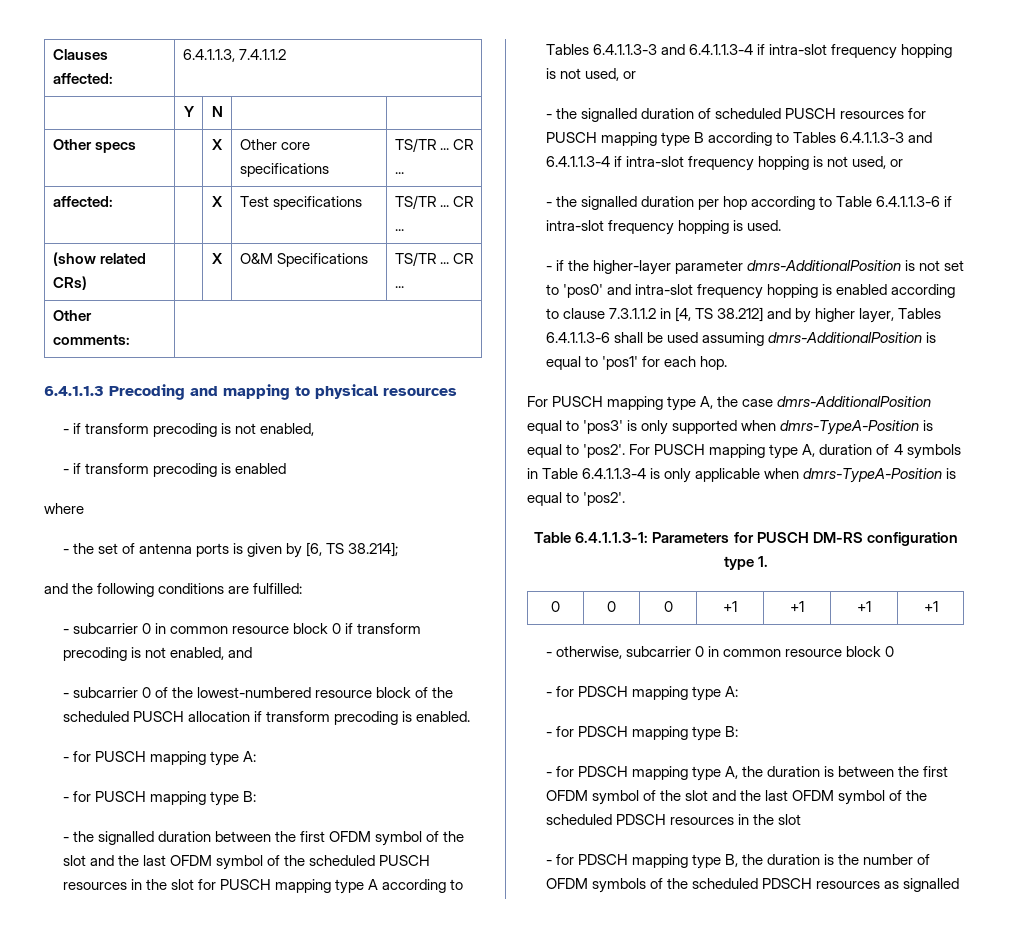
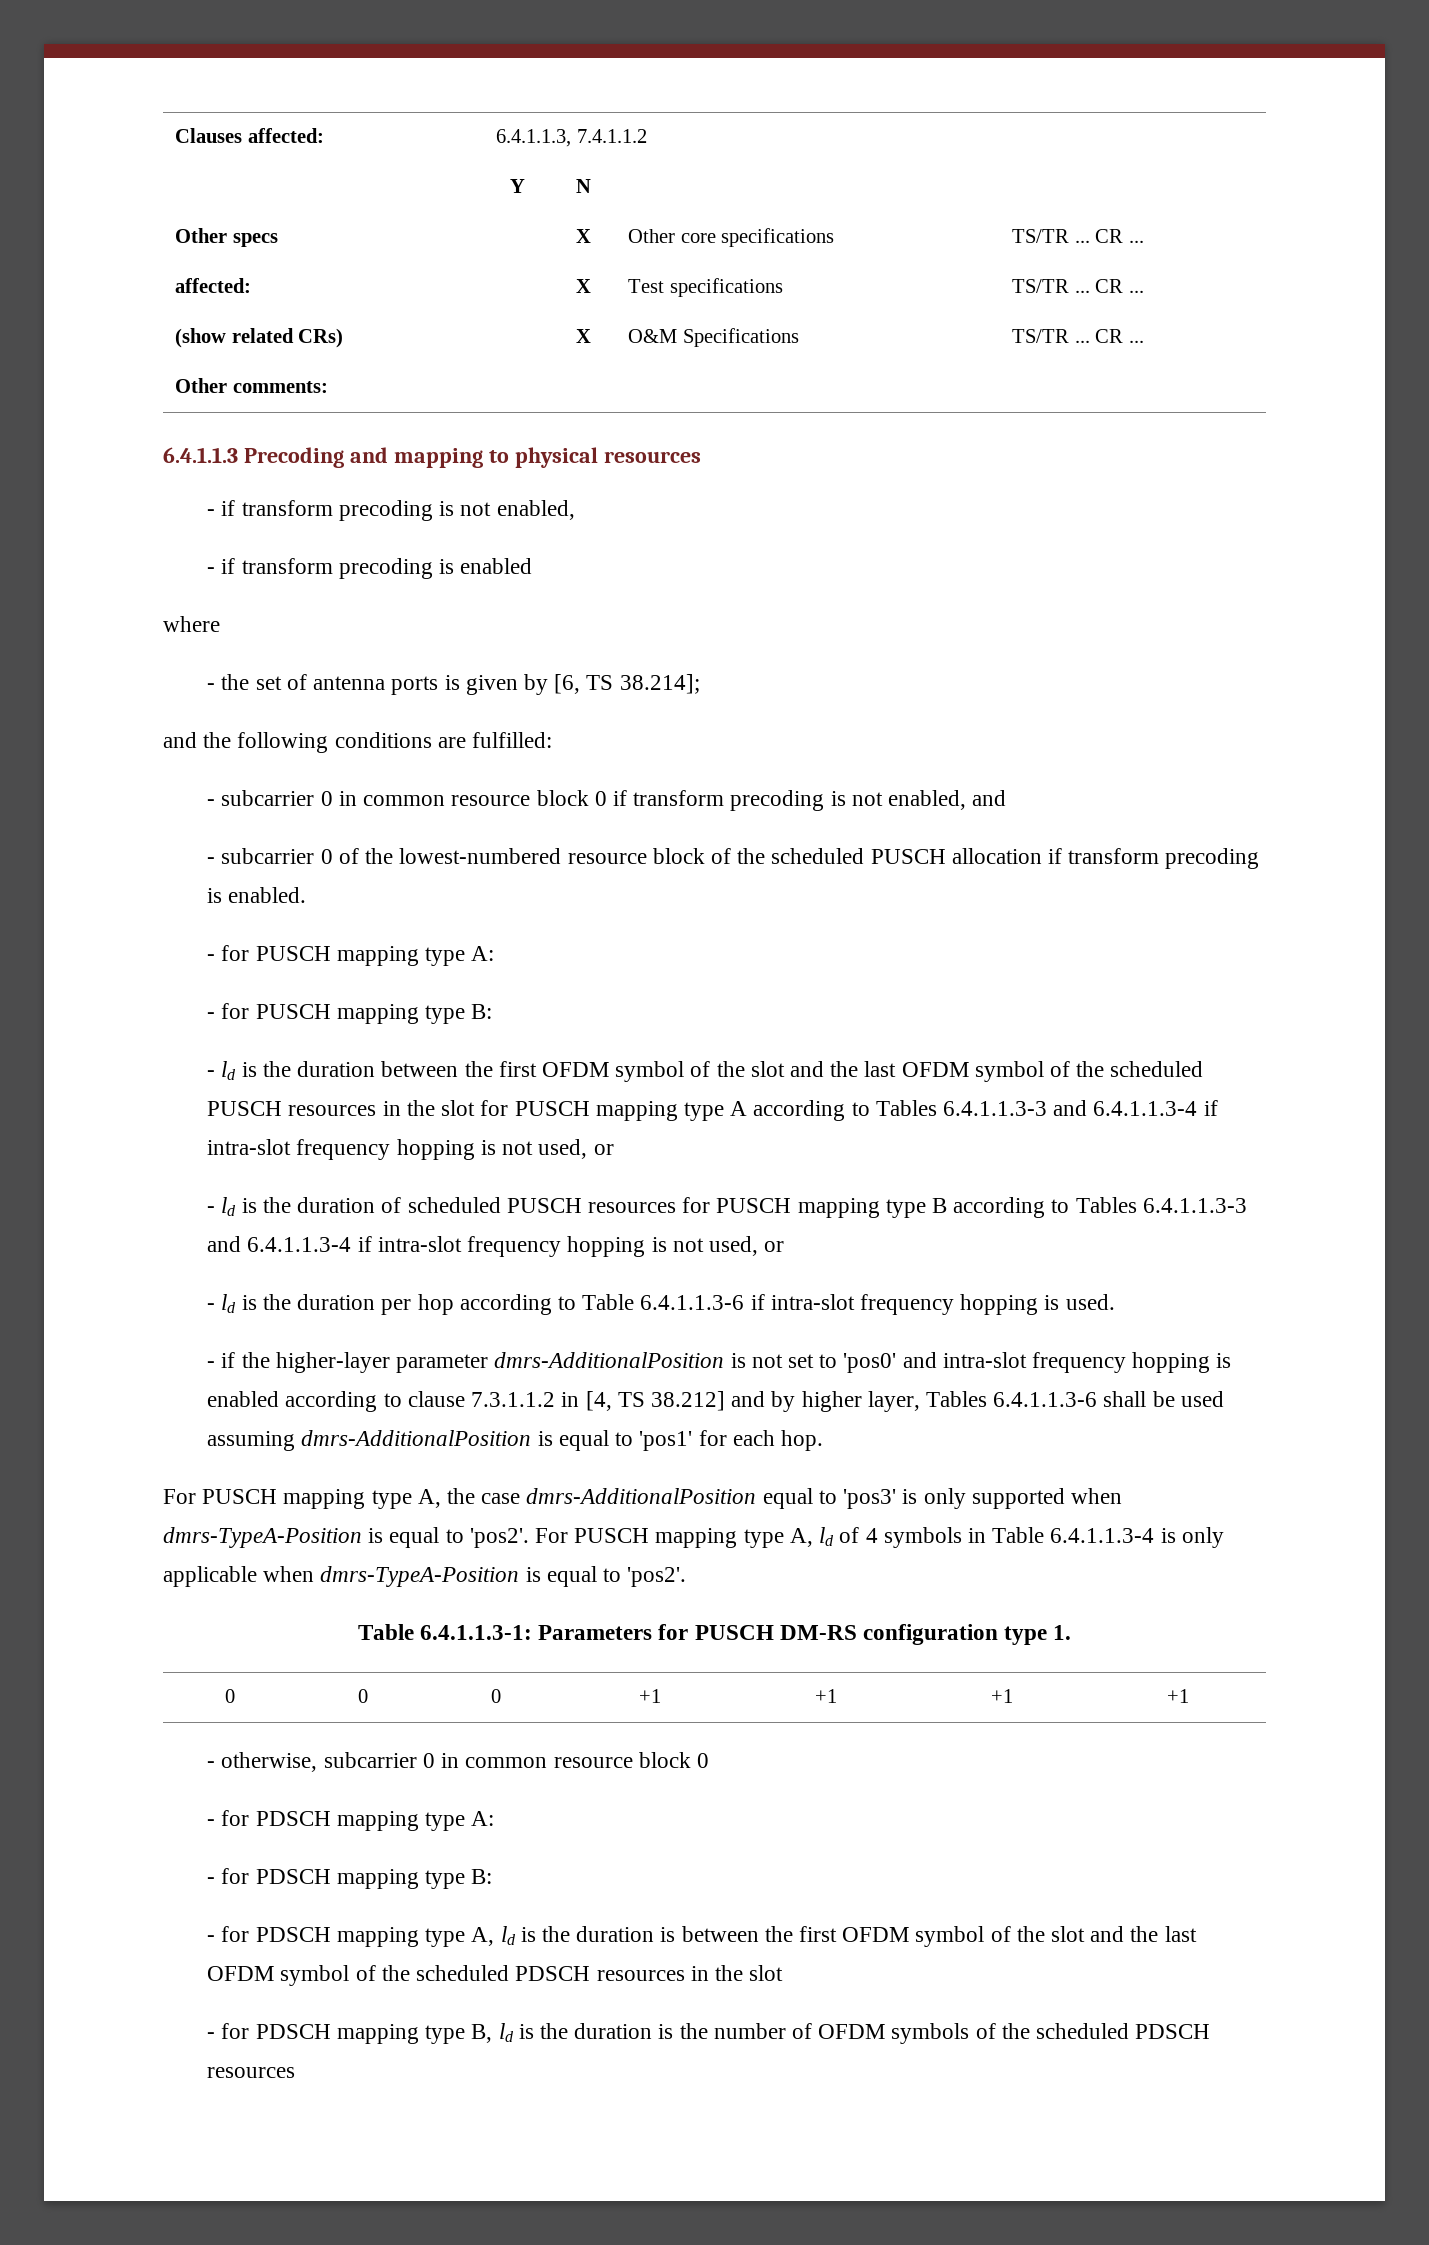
[72,831,154,845] the signalled -> [221,1061,291,1080] ld is the
[555,108,637,122] the signalled -> [221,1197,291,1216] ld is the
[555,196,637,210] the signalled -> [221,1294,291,1313] ld is the
[819,444,873,455] duration -> [819,1527,835,1546] ld
(739, 772) none -> [500,1926,536,1945] ld is
(739, 860) none -> [498,2023,534,2042] ld is
[884,878,960,892] as signalled -> (296, 2072) none

